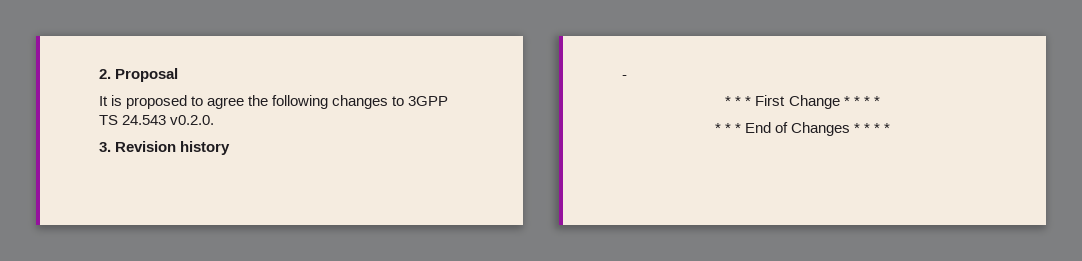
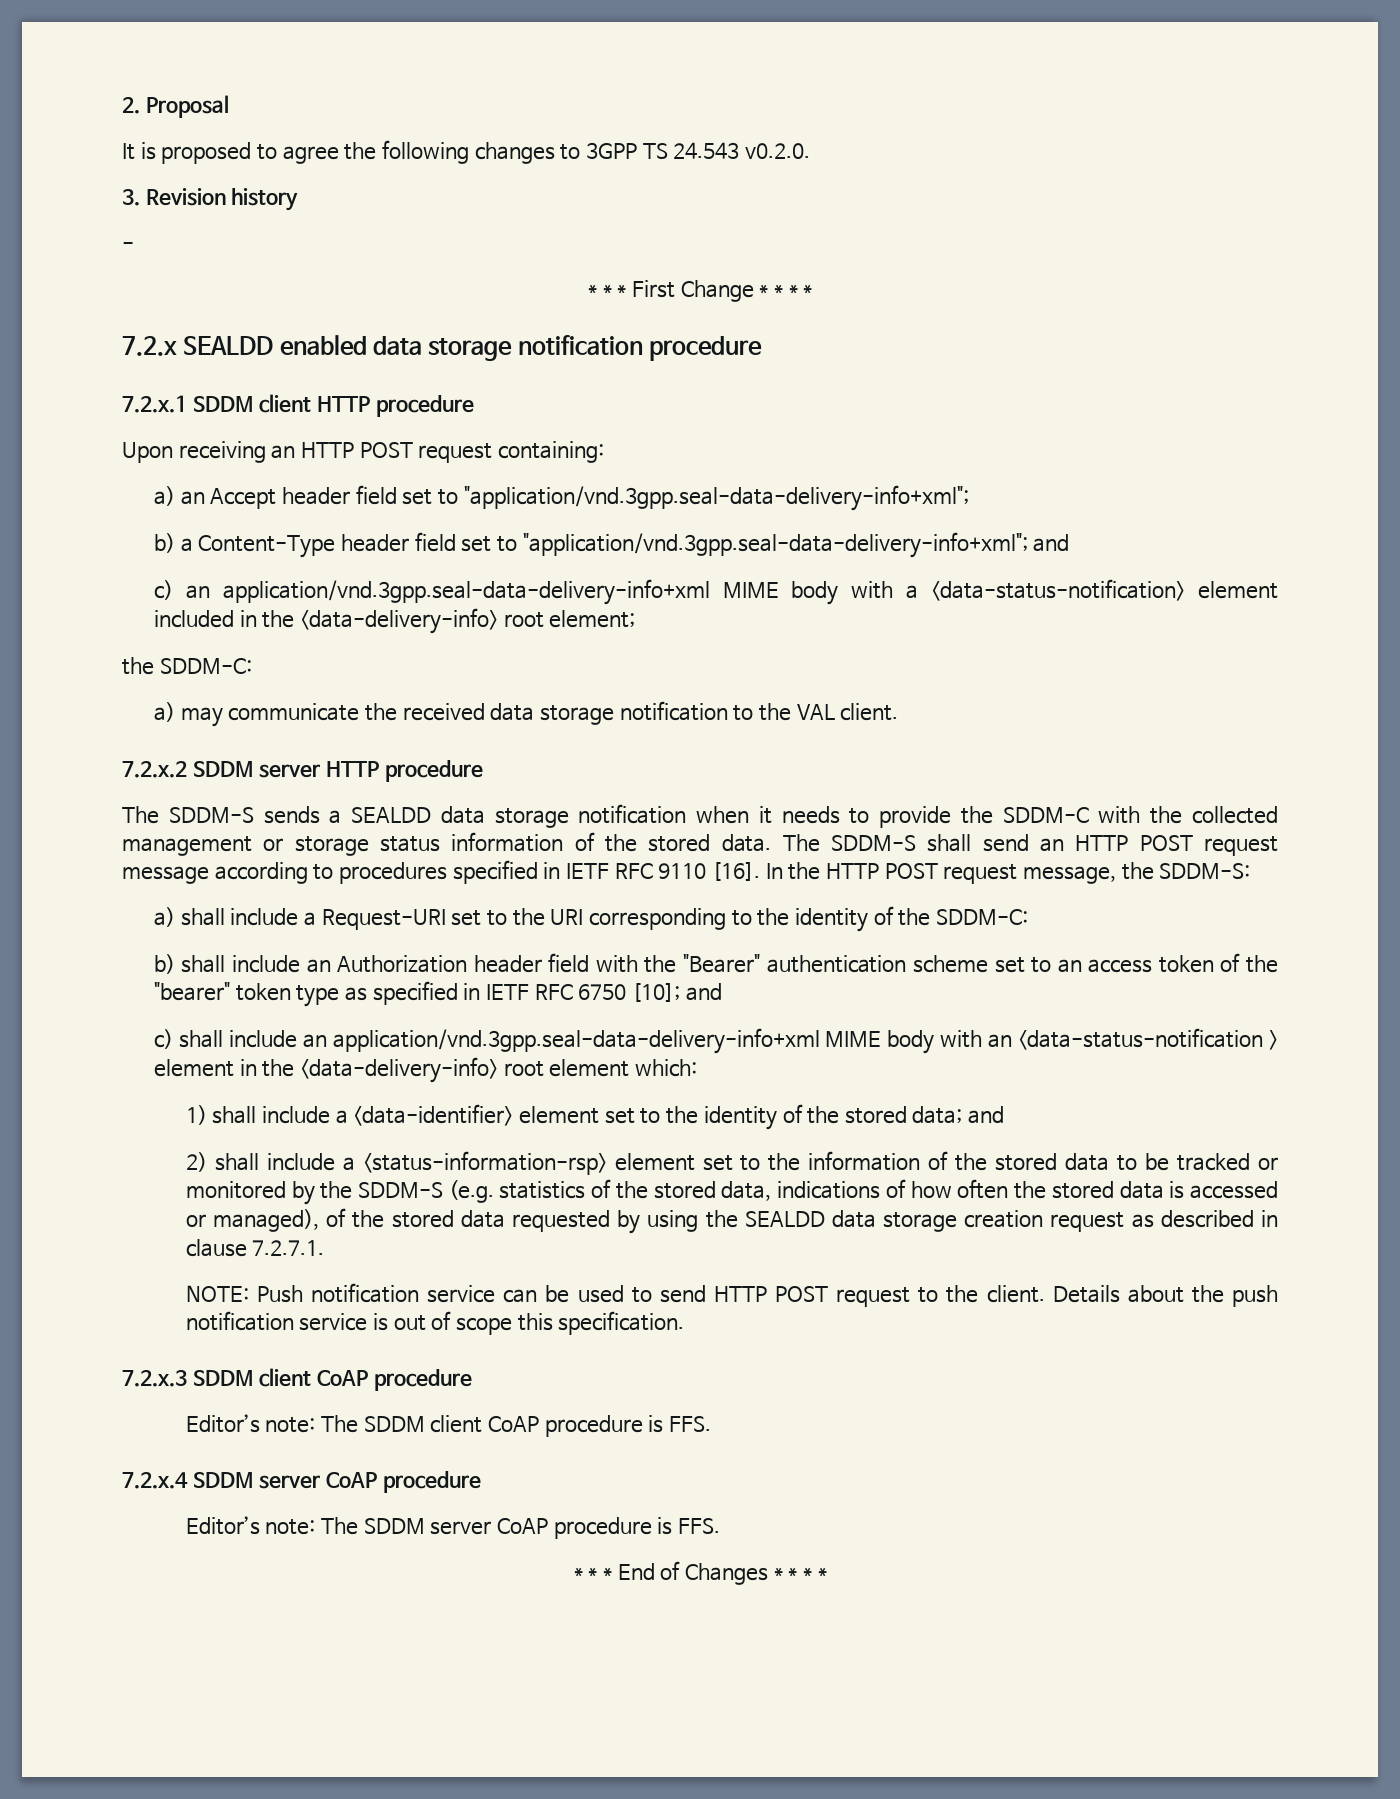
(880, 101) none -> [122,335,763,361] [122,394,474,417] [122,441,604,463] [153,485,969,511] [153,532,1070,558] [153,579,1278,605] [153,608,636,634] [122,657,252,675] [153,701,899,727] [122,760,483,782] [122,804,1279,828] [122,832,1279,856] [122,860,1251,884] [153,906,1028,932] [153,953,1278,974] [153,981,722,1007] [153,1028,1278,1054] [153,1057,697,1083] [185,1104,1005,1130] [185,1151,1278,1175] [185,1179,1278,1205] [185,1208,1278,1234] [185,1239,325,1257] [185,1283,1279,1307] [185,1311,685,1335] [122,1368,472,1391] [185,1414,712,1437] [122,1471,481,1493] [185,1516,721,1539] // 7.2.x SEALDD enabled data storage notification procedure // 7.2.x.1 SDDM client HTTP procedure // Upon receiving an HTTP POST request containing: // a) an Accept header field set to "application/vnd.3gpp.seal-data-delivery-info+xml"; // b) a Content-Type header field set to "application/vnd.3gpp.seal-data-delivery-info+xml"; and // c) an application/vnd.3gpp.seal-data-delivery-info+xml MIME body with a <data-status-notification> element included in the <data-delivery-info> root element; // the SDDM-C: // a) may communicate the received data storage notification to the VAL client. // 7.2.x.2 SDDM server HTTP procedure // The SDDM-S sends a SEALDD data storage notification when it needs to provide the SDDM-C with the collected management or storage status information of the stored data. The SDDM-S shall send an HTTP POST request message according to procedures specified in IETF RFC 9110 [16]. In the HTTP POST request message, the SDDM-S: // a) shall include a Request-URI set to the URI corresponding to the identity of the SDDM-C: // b) shall include an Authorization header field with the "Bearer" authentication scheme set to an access token of the "bearer" token type as specified in IETF RFC 6750 [10]; and // c) shall include an application/vnd.3gpp.seal-data-delivery-info+xml MIME body with an <data-status-notification > element in the <data-delivery-info> root element which: // 1) shall include a <data-identifier> element set to the identity of the stored data; and // 2) shall include a <status-information-rsp> element set to the information of the stored data to be tracked or monitored by the SDDM-S (e.g. statistics of the stored data, indications of how often the stored data is accessed or managed), of the stored data requested by using the SEALDD data storage creation request as described in clause 7.2.7.1. // NOTE: Push notification service can be used to send HTTP POST request to the client. Details about the push notification service is out of scope this specification. // 7.2.x.3 SDDM client CoAP procedure // Editor’s note: The SDDM client CoAP procedure is FFS. // 7.2.x.4 SDDM server CoAP procedure // Editor’s note: The SDDM server CoAP procedure is FFS.

